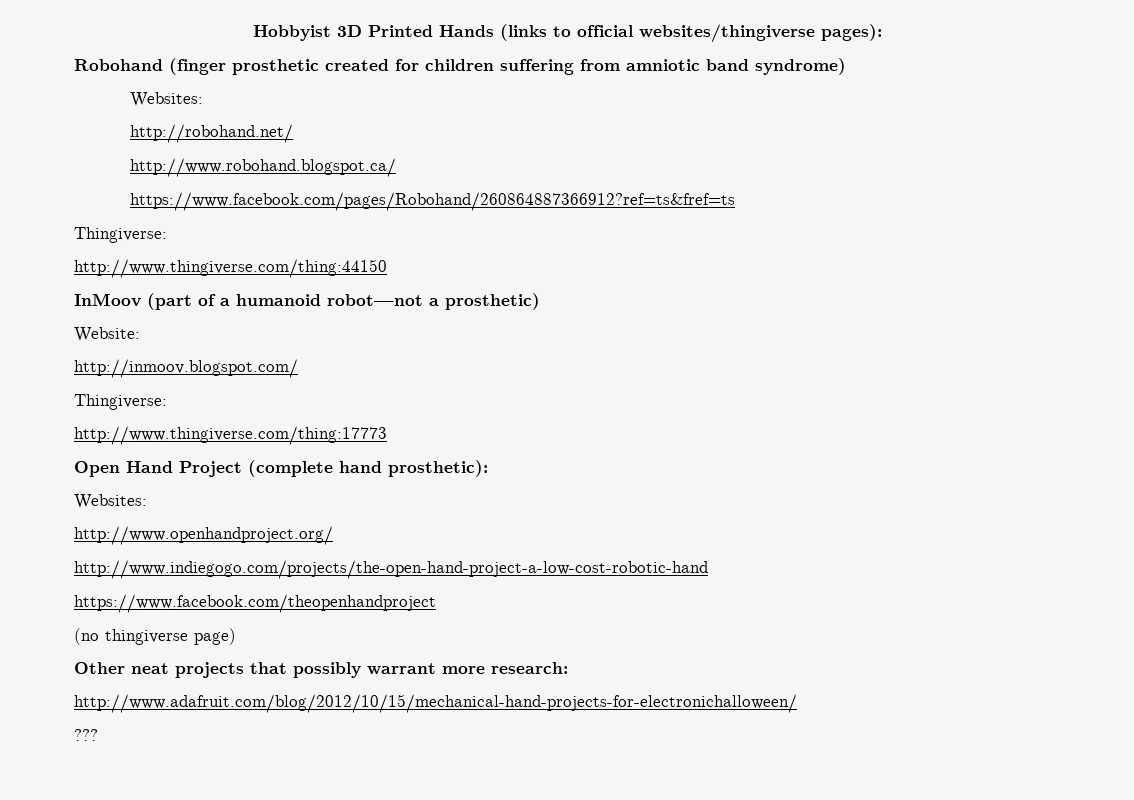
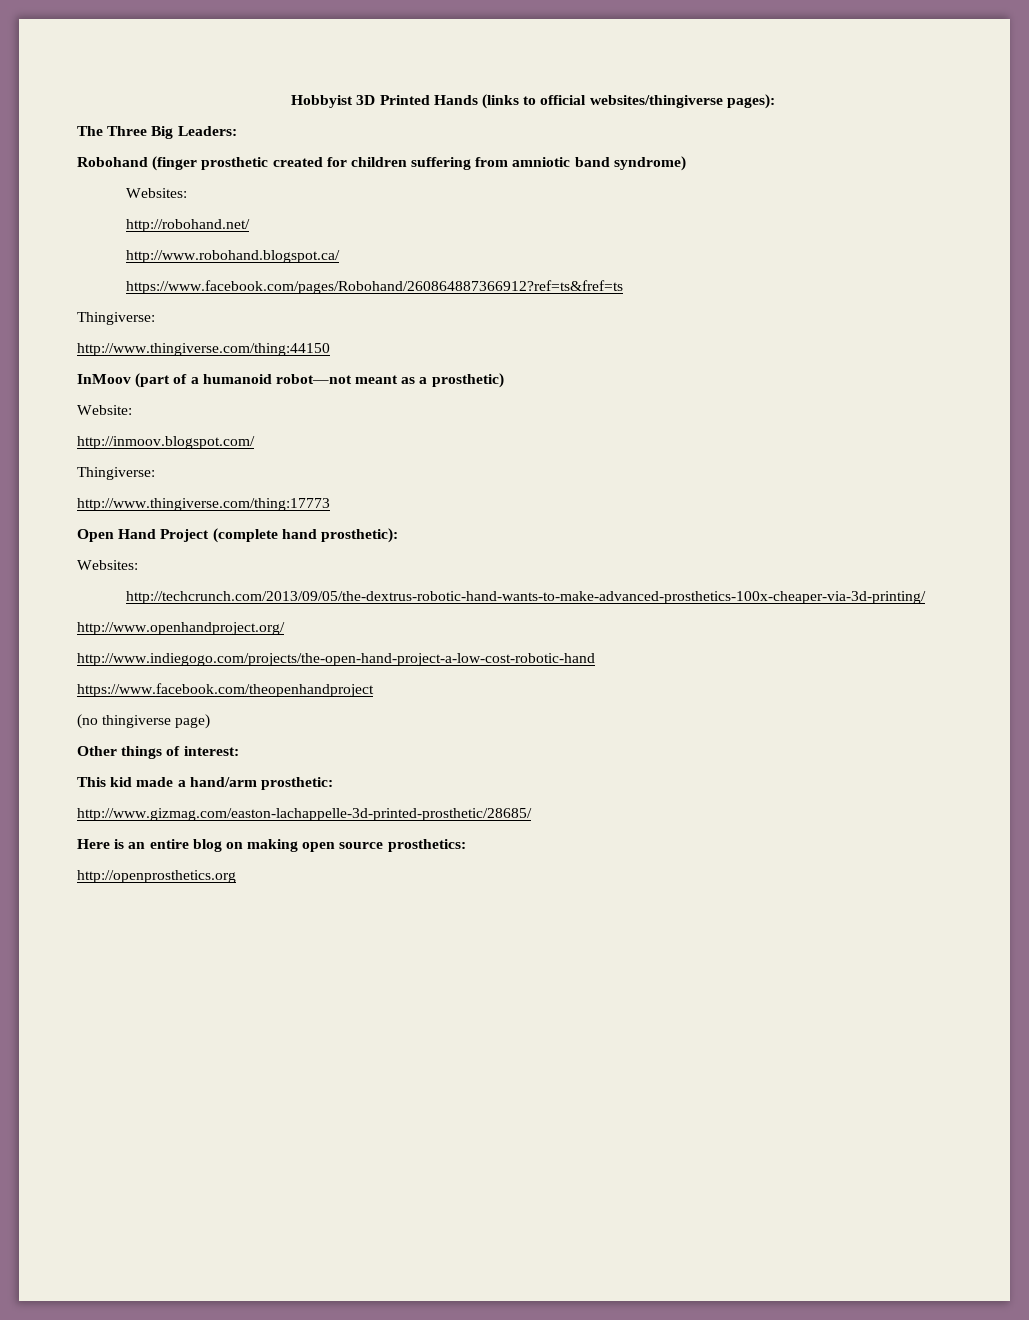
(882, 32) none -> [77,126,237,139] // The Three Big Leaders:
(423, 300) none -> [355,375,416,384] meant as
(147, 501) none -> [126,591,927,604] // http://techcrunch.com/2013/09/05/the-dextrus-robotic-hand-wants-to-make-advanced-prosthetics-100x-cheaper-via-3d-printing/
[131,662,568,678] [74,694,797,713] [74,729,98,741] neat projects that possibly warrant more research: // http://www.adafruit.com/blog/2012/10/15/mechanical-hand-projects-for-electronichalloween/ // ??? -> [121,746,239,759] [77,777,333,790] [77,808,532,821] [77,839,466,852] [77,870,236,883] things of interest: // This kid made a hand/arm prosthetic: // http://www.gizmag.com/easton-lachappelle-3d-printed-prosthetic/28685/ // Here is an entire blog on making open source prosthetics: // http://openprosthetics.org

